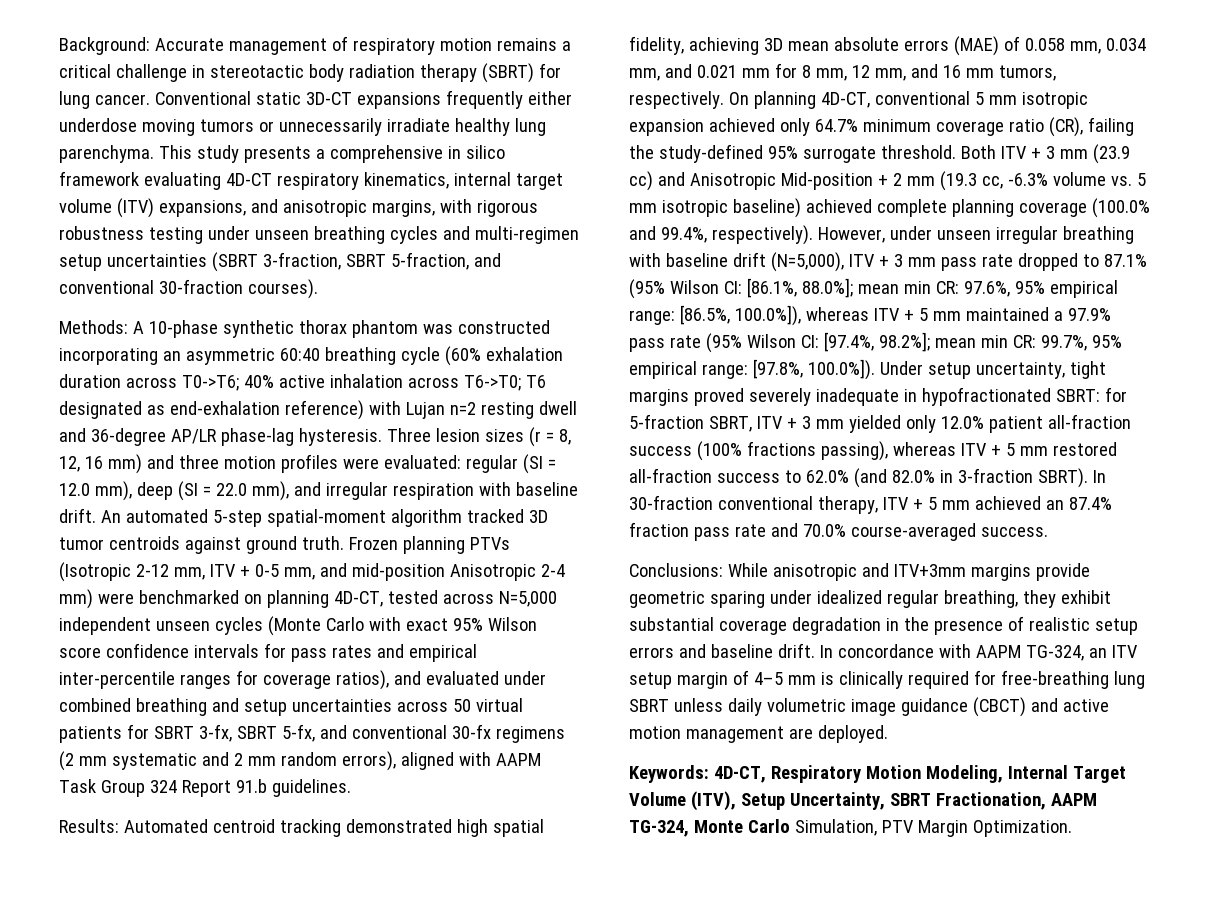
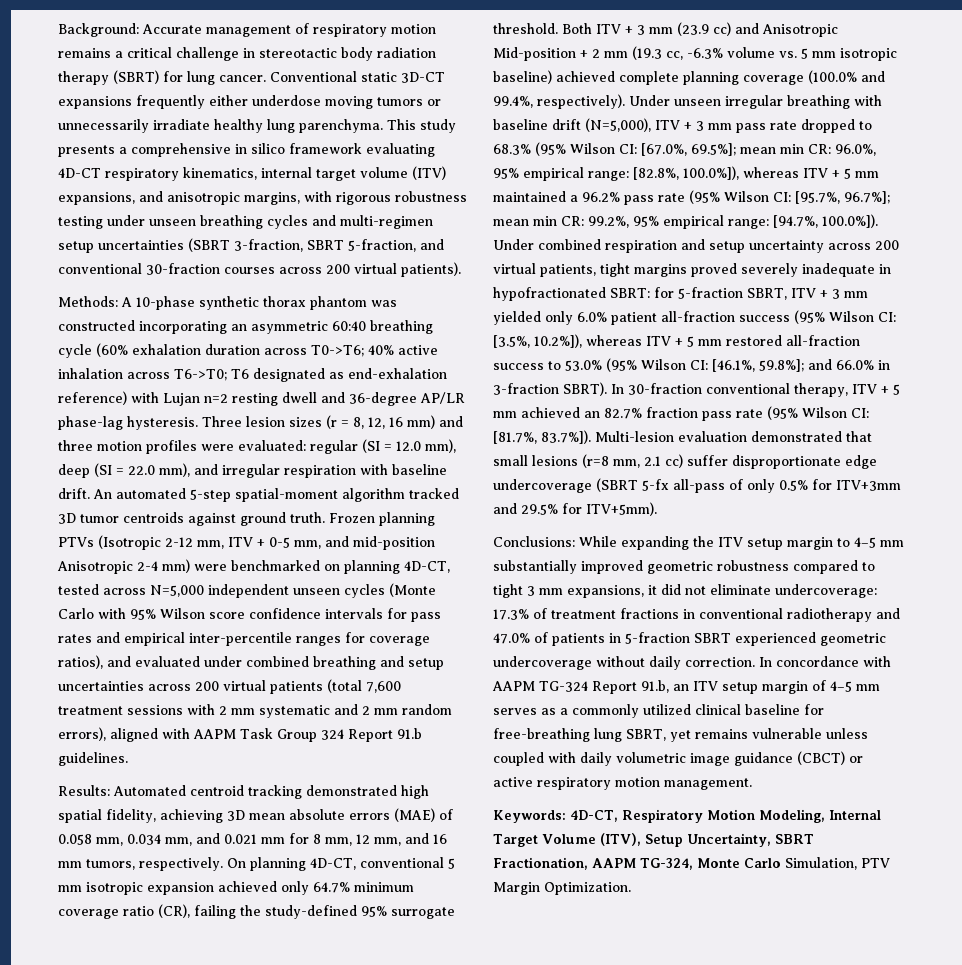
[247,279,318,299] courses). -> [224,262,461,277] courses across 200 virtual patients).
[405,618,448,631] exact -> (126, 613) none
[452,699,471,712] 50 -> [195,681,219,691] 200
[126,724,565,743] [59,751,74,771] for SBRT 3-fx, SBRT 5-fx, and conventional 30-fx regimens (2 -> [327,679,401,693] [58,704,227,715] (total 7,600 treatment sessions with 2
[817,226,932,243] However, under -> [629,95,670,106] Under
[1103,254,1147,267] [629,278,1118,299] [629,305,730,325] 87.1% (95% Wilson CI: [86.1%, 88.0%]; mean min CR: 97.6%, 95% empirical range: [86.5%, -> [493,142,876,156] [493,167,679,181] 68.3% (95% Wilson CI: [67.0%, 69.5%]; mean min CR: 96.0%, 95% empirical range: [82.8%,
[1067,308,1111,321] [629,332,1122,353] [629,359,803,379] 97.9% pass rate (95% Wilson CI: [97.4%, 98.2%]; mean min CR: 99.7%, 95% empirical range: [97.8%, -> [582,190,890,205] [493,215,818,229] 96.2% pass rate (95% Wilson CI: [95.7%, 96.7%]; mean min CR: 99.2%, 95% empirical range: [94.7%,
[927,362,1065,379] setup uncertainty, -> [538,239,899,253] [493,263,596,277] combined respiration and setup uncertainty across 200 virtual patients,
[940,416,984,429] 12.0% -> [577,312,607,322] 6.0%
[696,441,888,461] (100% fractions passing), -> [794,310,896,324] [493,334,582,348] (95% Wilson CI: [3.5%, 10.2%]),
[805,468,935,488] 62.0% (and 82.0% -> [565,358,874,372] 53.0% (95% Wilson CI: [46.1%, 59.8%]; and 66.0%
[1068,497,1112,510] 87.4% -> [604,408,642,419] 82.7%
[770,523,1048,541] [629,563,1090,581] [629,590,1111,608] [629,616,1138,635] [629,643,815,658] and 70.0% course-averaged success. // Conclusions: While anisotropic and ITV+3mm margins provide geometric sparing under idealized regular breathing, they exhibit substantial coverage degradation in the presence of realistic setup errors and baseline drift. -> [767,406,869,420] [493,430,872,444] [493,454,877,469] [493,478,901,493] [493,502,657,516] [493,536,904,550] [493,560,875,574] [493,584,877,598] [493,608,900,622] [493,632,886,646] [493,656,755,670] (95% Wilson CI: [81.7%, 83.7%]). Multi-lesion evaluation demonstrated that small lesions (r=8 mm, 2.1 cc) suffer disproportionate edge undercoverage (SBRT 5-fx all-pass of only 0.5% for ITV+3mm and 29.5% for ITV+5mm). // Conclusions: While expanding the ITV setup margin to 4–5 mm substantially improved geometric robustness compared to tight 3 mm expansions, it did not eliminate undercoverage: 17.3% of treatment fractions in conventional radiotherapy and 47.0% of patients in 5-fraction SBRT experienced geometric undercoverage without daily correction.
[1025,645,1084,661] TG-324, -> [539,680,669,694] TG-324 Report 91.b,
[820,670,1145,689] [629,698,723,712] is clinically required for free-breathing lung SBRT unless -> [493,704,824,718] [493,728,868,742] [493,752,576,766] serves as a commonly utilized clinical baseline for free-breathing lung SBRT, yet remains vulnerable unless coupled with
[1030,698,1109,712] [629,725,888,743] and active motion management are deployed. -> [849,756,863,763] [493,777,752,790] or active respiratory motion management.

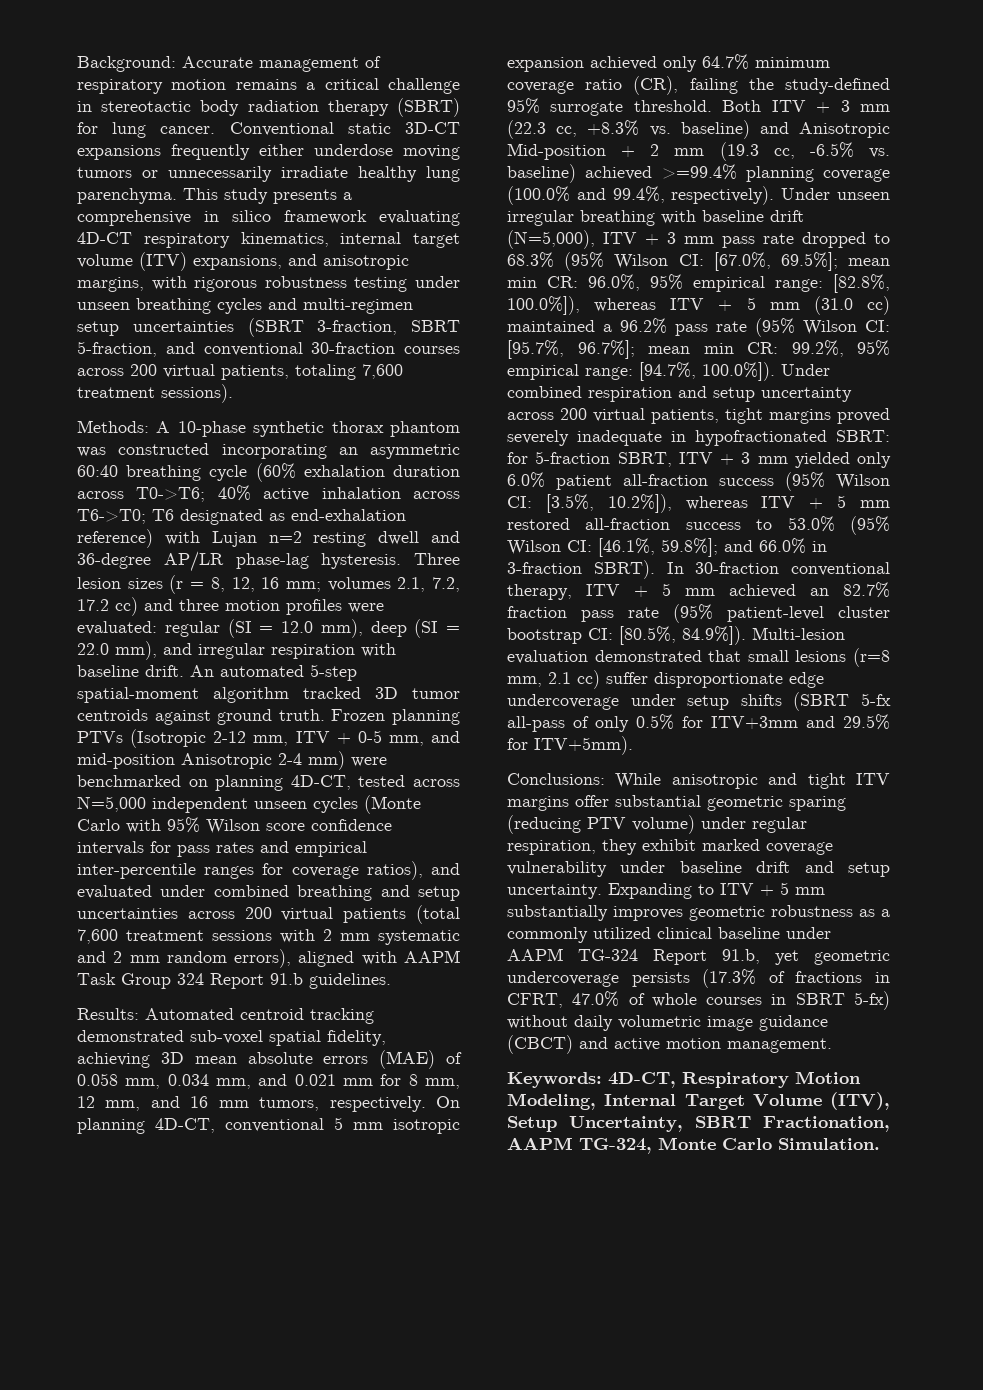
[401,262,461,277] patients). -> [221,364,403,380] [77,384,233,403] patients, totaling 7,600 treatment sessions).
[407,415,435,429] mm) -> [285,577,460,592] [77,597,138,616] mm; volumes 2.1, 7.2, 17.2 cc)
[401,785,429,799] high -> [190,1030,263,1044] sub-voxel
[677,22,731,36] (23.9 cc) -> [507,120,750,139] (22.3 cc, +8.3% vs. baseline)
[687,47,897,61] -6.3% volume vs. 5 mm isotropic -> [809,142,890,158] -6.5% vs.
[619,71,679,85] complete -> [661,164,737,180] >=99.4%
(879, 174) none -> [813,296,890,315] (31.0 cc)
[802,407,869,418] [493,430,591,444] Wilson CI: [81.7%, 83.7%]). -> [727,606,890,622] [507,626,746,645] patient-level cluster bootstrap CI: [80.5%, 84.9%]).
(592, 486) none -> [630,694,782,710] under setup shifts
[621,536,876,550] expanding the ITV setup margin to 4–5 -> [671,773,890,789] [507,795,846,811] [507,815,807,834] [507,839,833,855] [507,861,890,877] [507,882,789,899] anisotropic and tight ITV margins offer substantial geometric sparing (reducing PTV volume) under regular respiration, they exhibit marked coverage vulnerability under baseline drift and setup uncertainty. Expanding to ITV + 5
[581,560,643,574] improved -> [613,906,683,921] improves
[793,560,875,574] [493,584,877,598] [493,608,900,622] [493,632,886,646] [493,656,891,670] [492,680,880,694] [493,708,537,715] compared to tight 3 mm expansions, it did not eliminate undercoverage: 17.3% of treatment fractions in conventional radiotherapy and 47.0% of patients in 5-fraction SBRT experienced geometric undercoverage without daily correction. In concordance with AAPM TG-324 Report 91.b, an ITV setup margin of 4–5 mm serves -> (853, 911) none
[804,704,824,715] [493,728,868,742] [493,752,576,766] for free-breathing lung SBRT, yet remains vulnerable unless coupled with -> [786,927,831,939] [507,948,890,965] [507,969,890,988] [507,991,890,1010] [507,1015,568,1029] under AAPM TG-324 Report 91.b, yet geometric undercoverage persists (17.3% of fractions in CFRT, 47.0% of whole courses in SBRT 5-fx) without
[849,756,863,763] [493,777,611,790] or active respiratory -> [579,1037,660,1051] and active
[785,857,890,870] [493,882,631,895] Simulation, PTV Margin Optimization. -> [778,1138,880,1150] Simulation.

